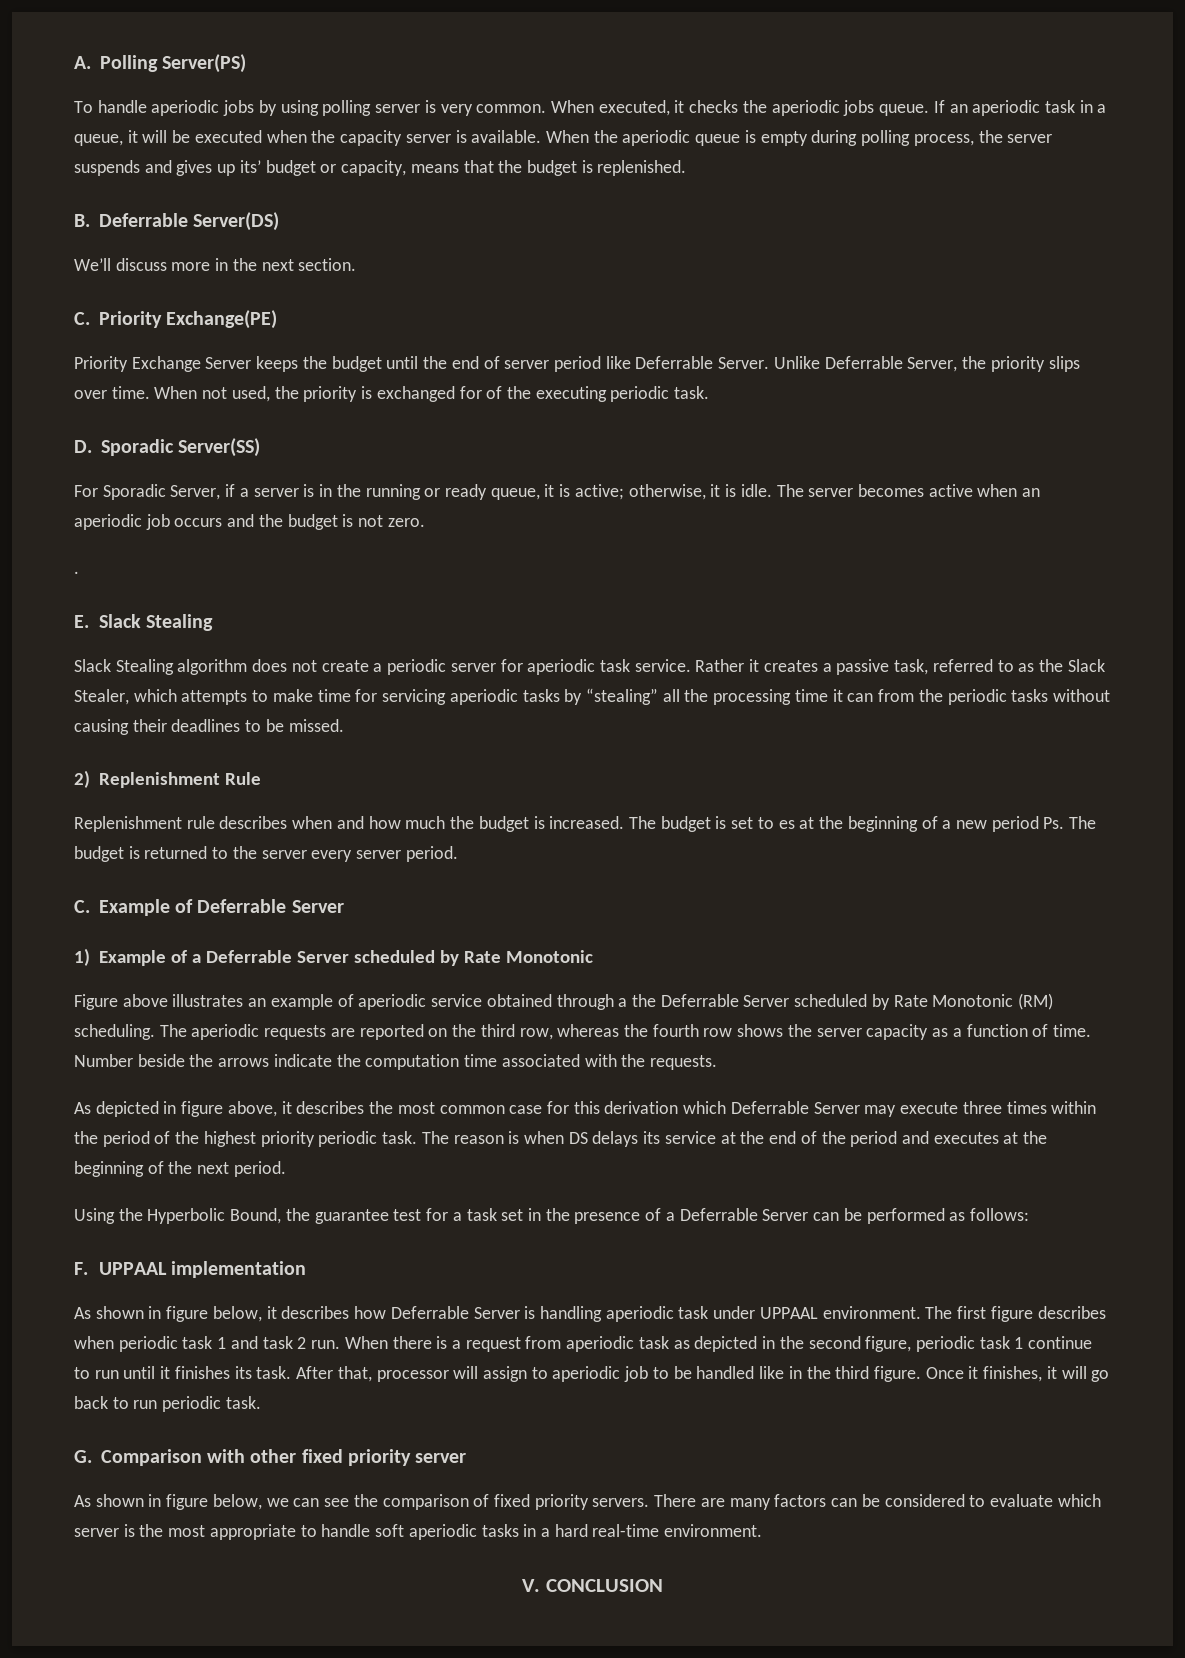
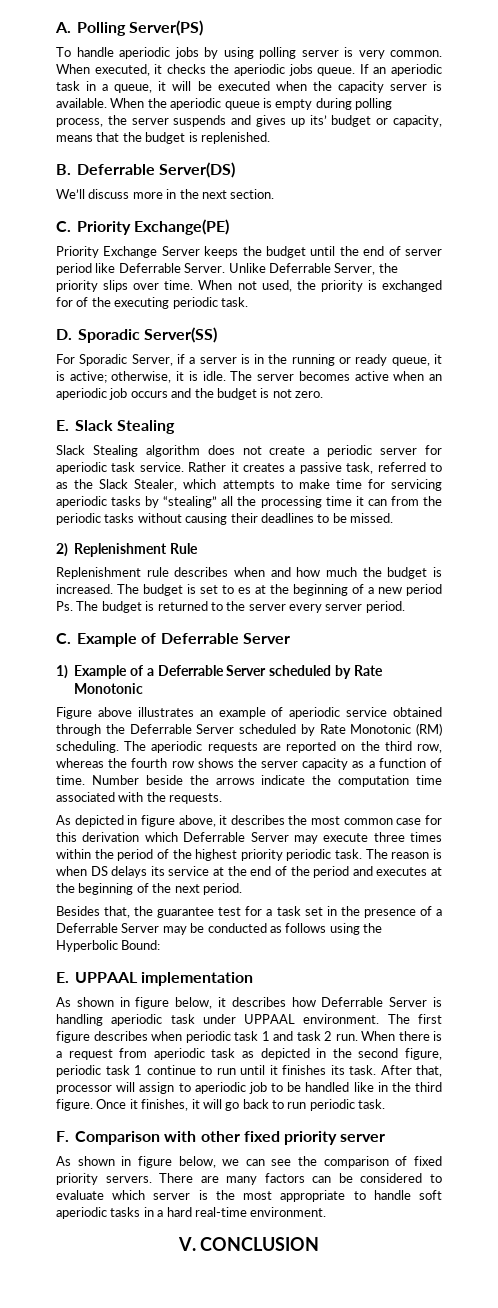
[74,571,79,574] // . -> (323, 394) none
[618,998,628,1007] a -> (101, 730) none
[74,1208,282,1224] Using the Hyperbolic Bound, -> [56,906,131,918] Besides that,
[813,1208,1029,1224] [74,1262,88,1275] can be performed as follows: // F. -> [162,923,382,935] [56,940,161,952] [56,972,69,983] may be conducted as follows using the Hyperbolic Bound: // E.
[74,1450,92,1463] G. -> [56,1131,69,1142] F.

